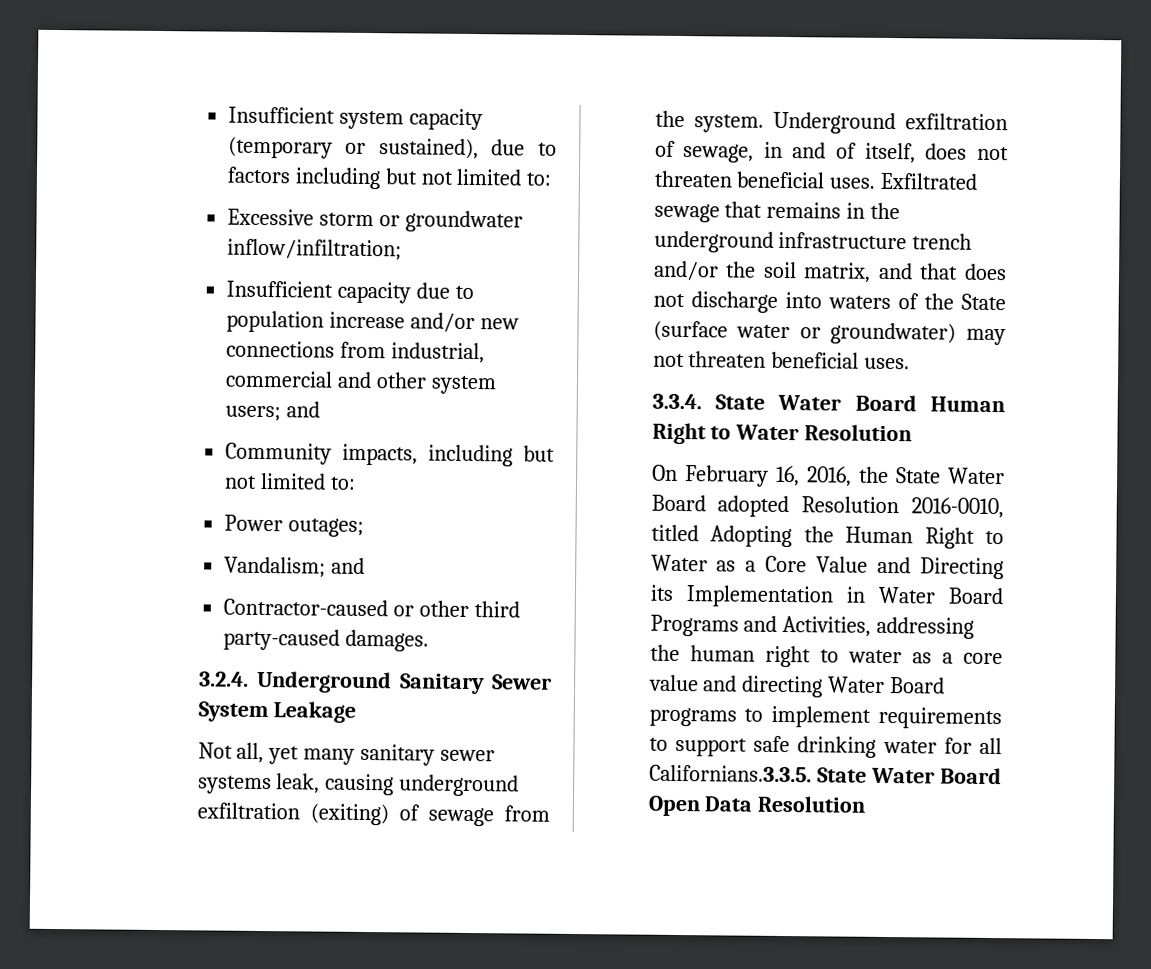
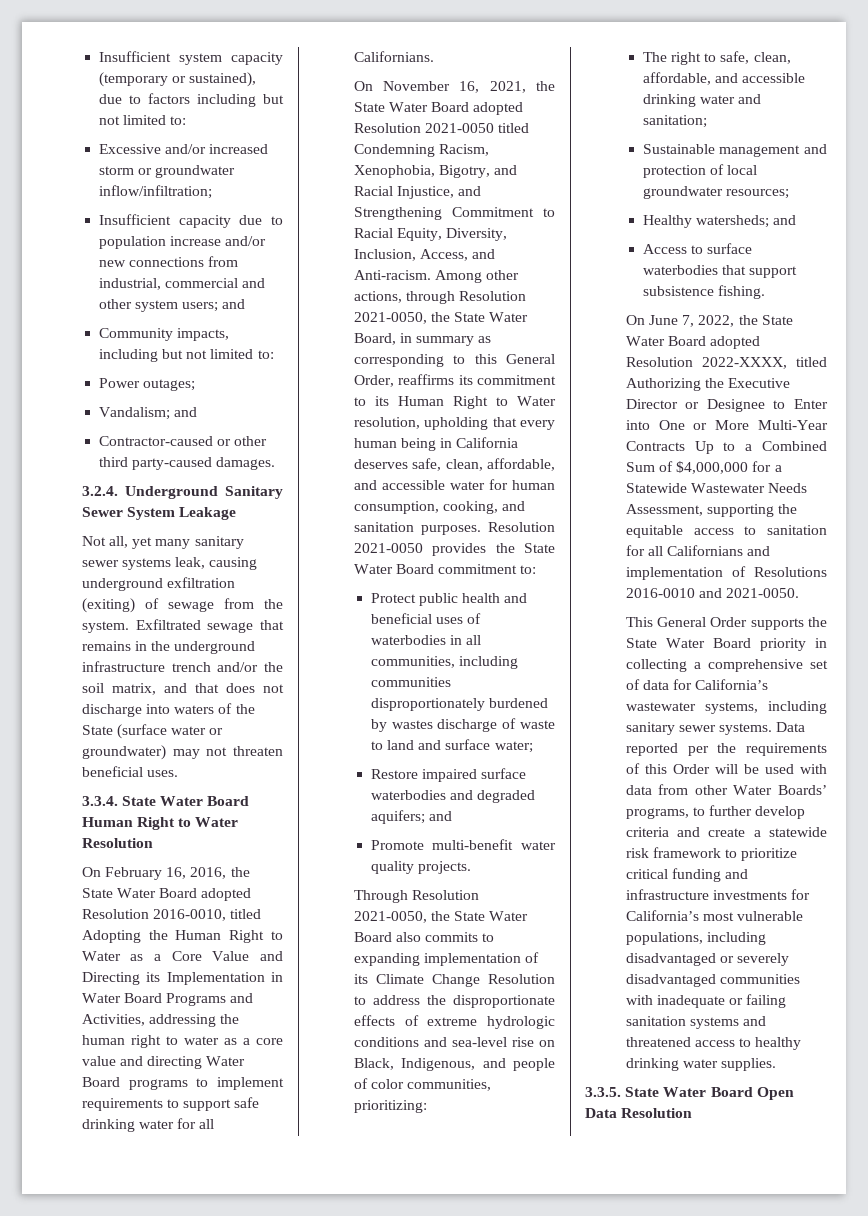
(314, 217) none -> [165,144,269,154] and/or increased
[772,111,1008,135] [654,140,1009,164] [653,170,876,189] Underground exfiltration of sewage, in and of itself, does not threaten beneficial uses. -> (129, 627) none
[648,764,812,783] Californians.3.3.5. -> [353,51,434,62] [353,81,555,93] [353,102,524,115] [353,123,530,133] [353,144,490,157] [353,165,518,178] [353,186,482,199] [353,207,555,220] [353,228,508,241] [353,249,496,261] [353,270,520,283] [353,291,527,304] [353,312,529,324] [353,333,492,346] [353,354,555,367] [353,374,556,387] [353,396,556,409] [353,417,555,430] [353,437,519,451] [353,458,555,471] [353,479,555,490] [353,501,526,514] [353,522,555,535] [353,543,555,556] [353,564,537,574] [370,593,528,606] [370,613,482,624] [370,635,482,645] [370,656,519,669] [370,677,451,687] [370,698,549,711] [370,718,555,732] [370,739,533,753] [370,768,527,782] [370,790,536,803] [370,810,453,824] [370,839,556,850] [370,861,472,874] [353,890,480,903] [353,911,529,923] [353,932,495,942] [353,952,540,966] [353,974,555,987] [353,995,555,1008] [353,1015,555,1029] [353,1037,555,1047] [353,1058,555,1071] [353,1078,492,1091] [353,1100,427,1113] [642,51,791,65] [642,72,806,85] [642,94,762,107] [642,115,707,128] [642,144,827,157] [642,164,758,178] [642,186,790,199] [642,215,797,228] [642,243,753,254] [642,265,798,278] [642,285,766,299] [625,315,793,327] [625,336,761,349] [625,357,827,369] [625,378,791,391] [625,399,828,412] [625,420,828,430] [625,441,827,454] [625,461,782,474] [625,483,808,493] [625,504,798,517] [625,525,827,538] [625,545,771,556] [625,566,827,580] [625,588,800,598] [625,617,827,630] [625,638,827,651] [625,659,828,672] [625,679,769,690] [625,701,827,714] [625,722,806,735] [625,743,827,756] [625,763,827,774] [625,784,827,795] [625,805,806,819] [625,827,827,837] [625,847,798,861] [625,868,749,882] [625,889,811,900] [625,910,804,921] [625,932,767,945] [625,953,790,966] [625,974,801,987] [625,994,787,1008] [625,1016,767,1029] [625,1037,802,1050] [625,1058,777,1071] [585,1087,621,1097] Californians. // On November 16, 2021, the State Water Board adopted Resolution 2021-0050 titled Condemning Racism, Xenophobia, Bigotry, and Racial Injustice, and Strengthening Commitment to Racial Equity, Diversity, Inclusion, Access, and Anti-racism. Among other actions, through Resolution 2021-0050, the State Water Board, in summary as corresponding to this General Order, reaffirms its commitment to its Human Right to Water resolution, upholding that every human being in California deserves safe, clean, affordable, and accessible water for human consumption, cooking, and sanitation purposes. Resolution 2021-0050 provides the State Water Board commitment to: // Protect public health and beneficial uses of waterbodies in all communities, including communities disproportionately burdened by wastes discharge of waste to land and surface water; // Restore impaired surface waterbodies and degraded aquifers; and // Promote multi-benefit water quality projects. // Through Resolution 2021-0050, the State Water Board also commits to expanding implementation of its Climate Change Resolution to address the disproportionate effects of extreme hydrologic conditions and sea-level rise on Black, Indigenous, and people of color communities, prioritizing: // The right to safe, clean, affordable, and accessible drinking water and sanitation; // Sustainable management and protection of local groundwater resources; // Healthy watersheds; and // Access to surface waterbodies that support subsistence fishing. // On June 7, 2022, the State Water Board adopted Resolution 2022-XXXX, titled Authorizing the Executive Director or Designee to Enter into One or More Multi-Year Contracts Up to a Combined Sum of $4,000,000 for a Statewide Wastewater Needs Assessment, supporting the equitable access to sanitation for all Californians and implementation of Resolutions 2016-0010 and 2021-0050. // This General Order supports the State Water Board priority in collecting a comprehensive set of data for California’s wastewater systems, including sanitary sewer systems. Data reported per the requirements of this Order will be used with data from other Water Boards’ programs, to further develop criteria and create a statewide risk framework to prioritize critical funding and infrastructure investments for California’s most vulnerable populations, including disadvantaged or severely disadvantaged communities with inadequate or failing sanitation systems and threatened access to healthy drinking water supplies. // 3.3.5.

